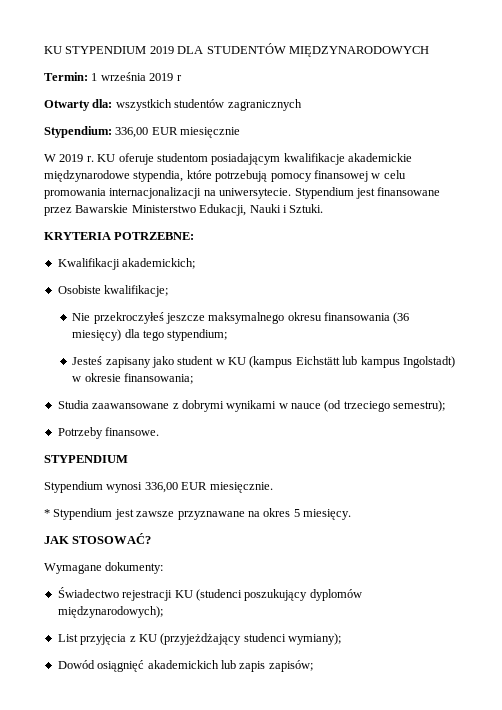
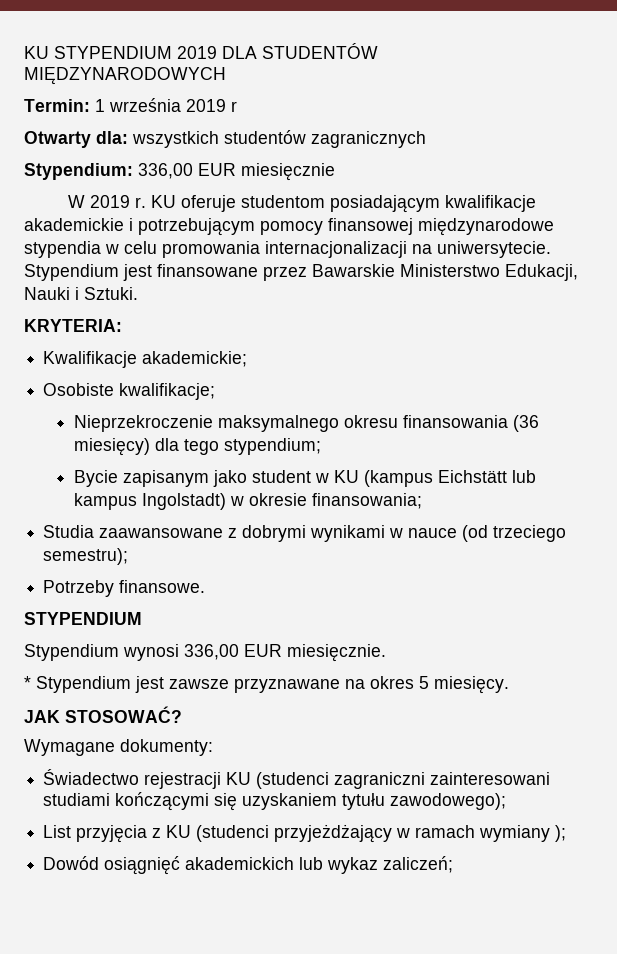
[44,170,368,182] międzynarodowe stypendia, które potrzebują pomocy finansowej -> [129,218,554,236] [24,241,101,258] i potrzebującym pomocy finansowej międzynarodowe stypendia
[44,232,195,240] [57,258,196,270] KRYTERIA POTRZEBNE: // Kwalifikacji akademickich; -> [24,319,122,332] [43,351,248,368] KRYTERIA: // Kwalifikacje akademickie;
[72,312,205,324] Nie przekroczyłeś jeszcze -> [73,415,213,432] Nieprzekroczenie
[72,356,151,368] Jesteś zapisany -> [73,470,209,487] Bycie zapisanym
[244,589,362,601] [57,606,163,618] [57,633,341,645] poszukujący dyplomów międzynarodowych); // List przyjęcia z KU (przyjeżdżający studenci wymiany); -> [334,772,551,789] [43,792,507,811] [43,824,567,843] zagraniczni zainteresowani studiami kończącymi się uzyskaniem tytułu zawodowego); // List przyjęcia z KU (studenci przyjeżdżający w ramach wymiany );
[239,660,313,672] zapis zapisów; -> [327,856,454,874] wykaz zaliczeń;

